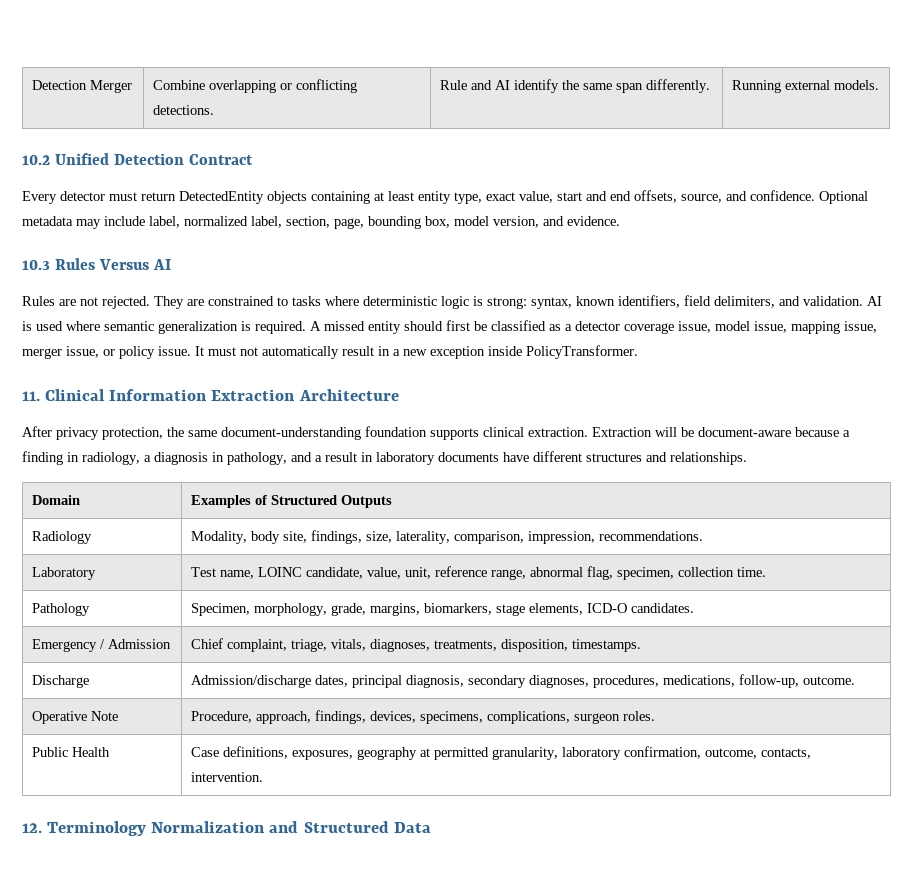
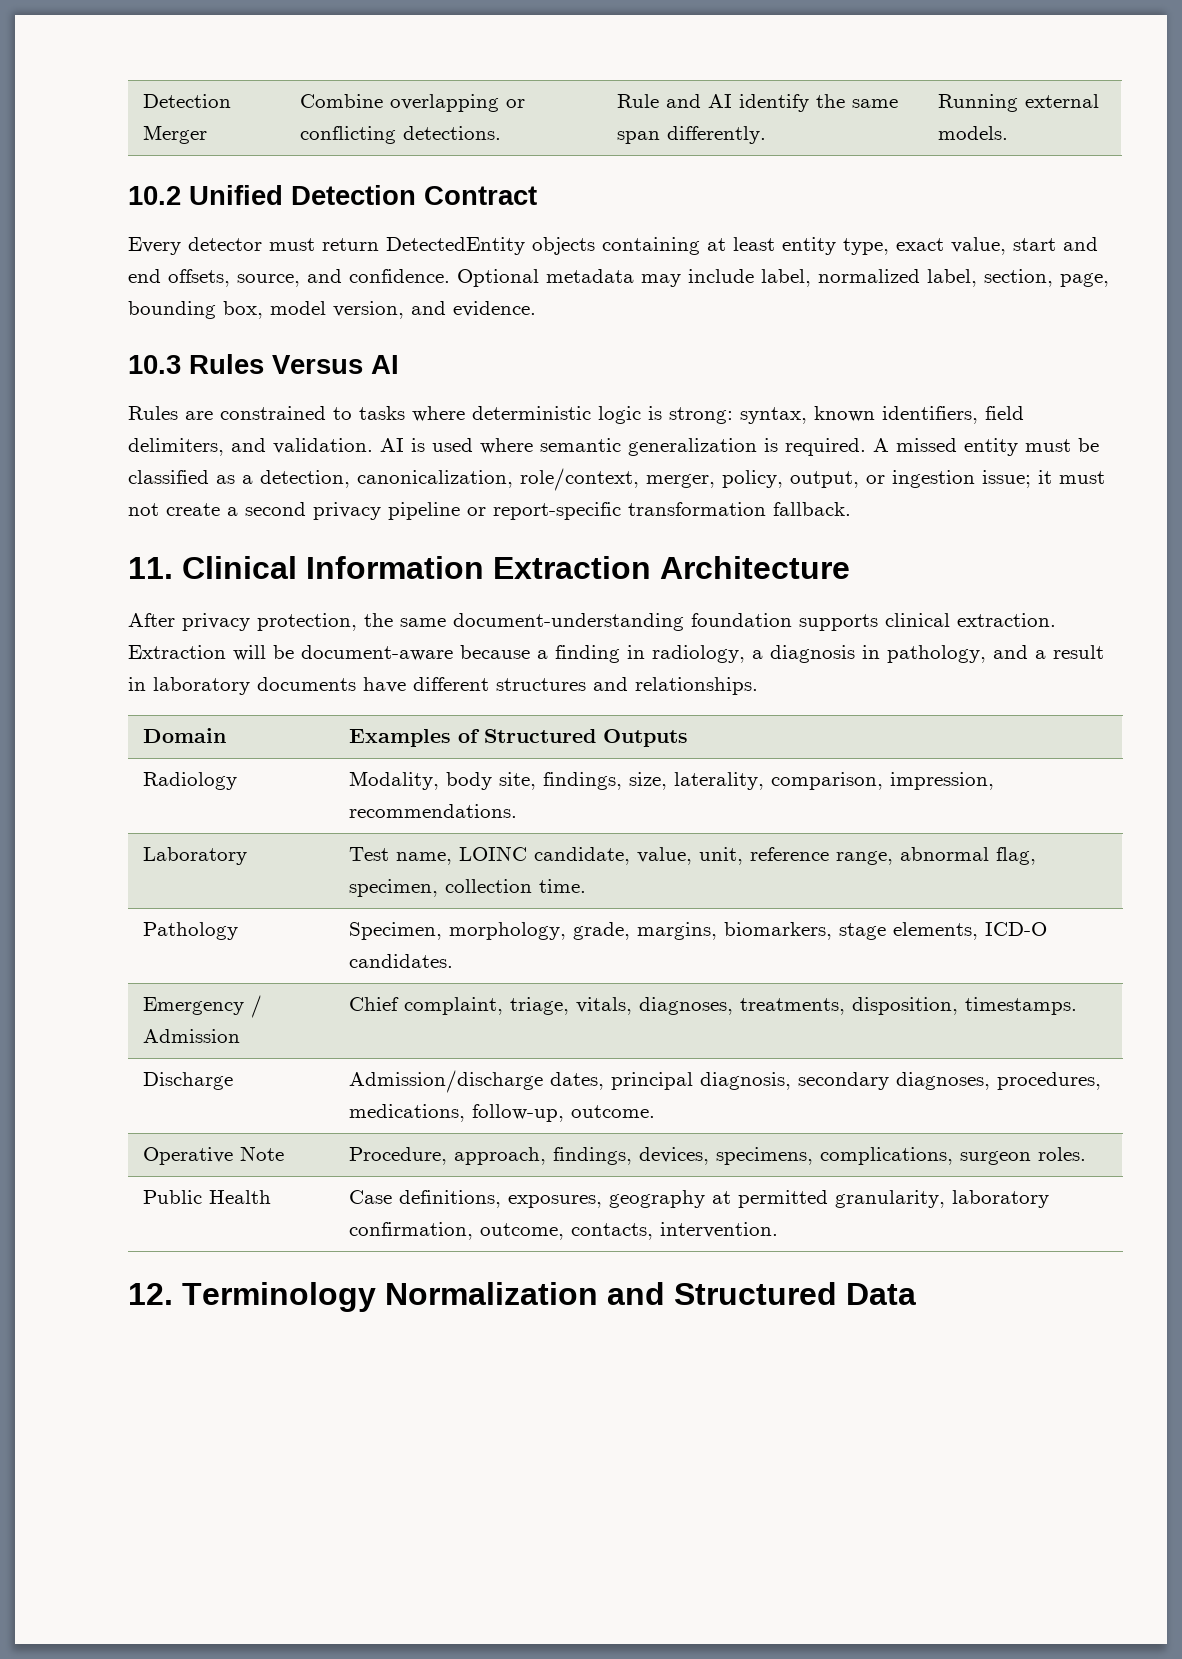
[80,296,204,309] not rejected. They are -> (213, 415) none
[404,320,470,331] should first -> [1025,439,1071,452] must
[575,321,877,334] [22,345,638,359] detector coverage issue, model issue, mapping issue, merger issue, or policy issue. It must not automatically result in a new exception inside PolicyTransformer. -> [260,468,1105,491] [128,502,851,520] detection, canonicalization, role/context, merger, policy, output, or ingestion issue; it must not create a second privacy pipeline or report-specific transformation fallback.

